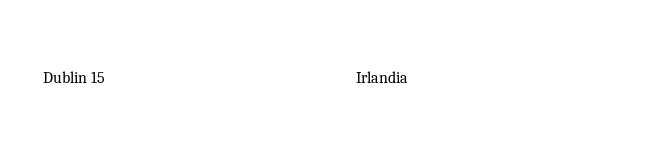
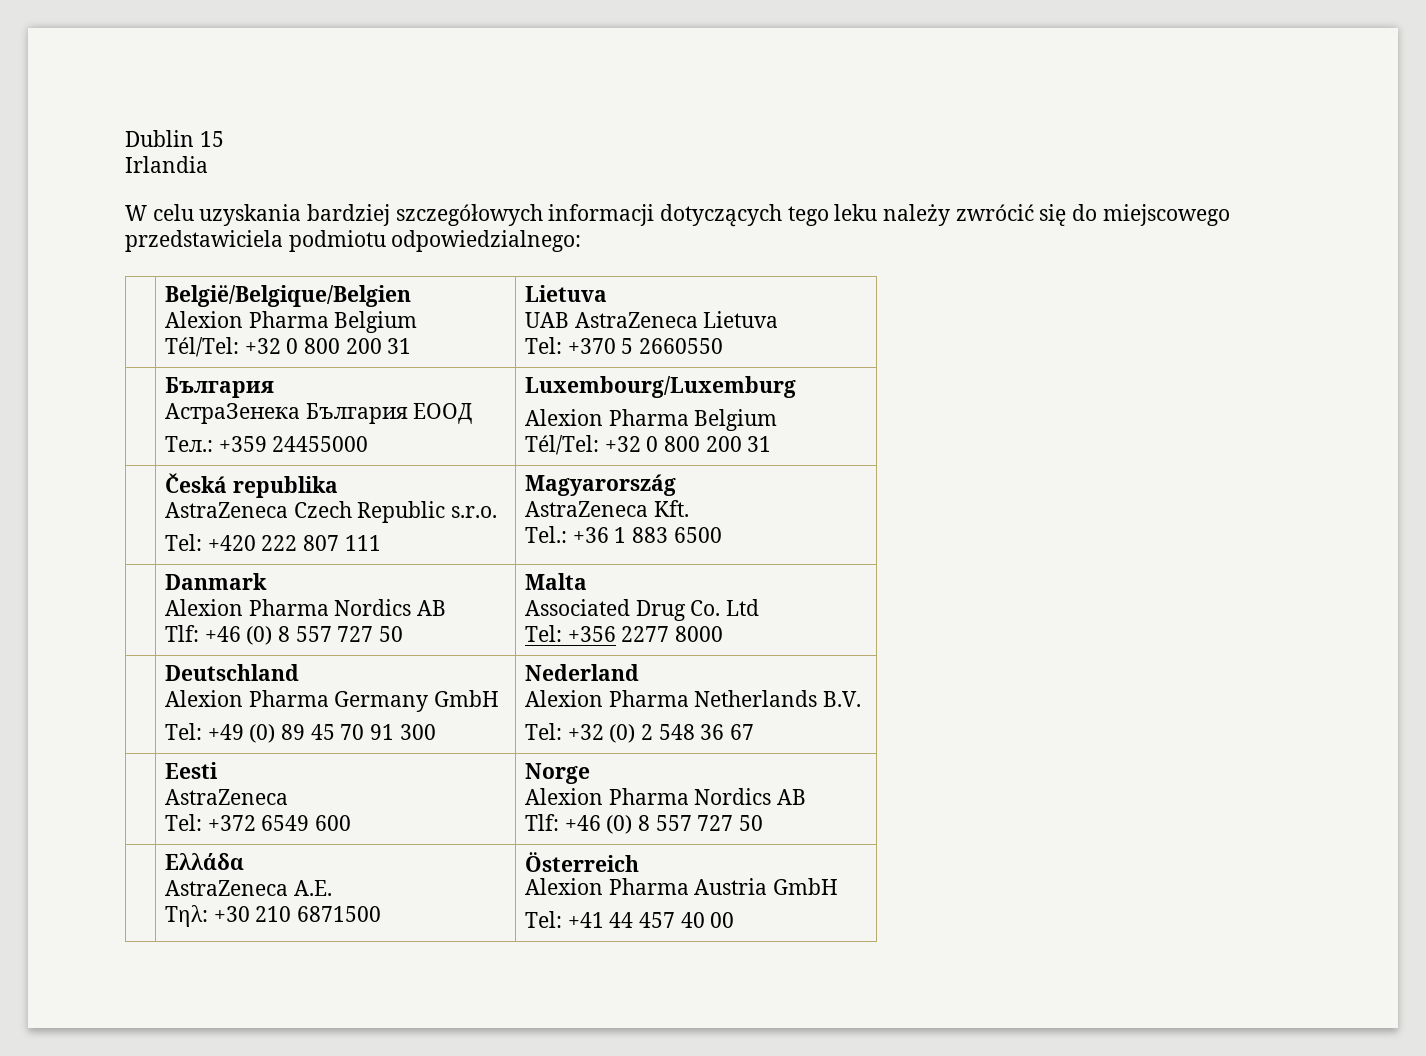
(408, 77) none -> [125,204,1230,227] [125,230,582,252] [164,285,411,307] [164,311,418,333] [164,337,412,357] [524,285,607,302] [524,311,779,328] [524,337,723,354] [164,377,274,398] [164,403,473,424] [164,436,369,452] [524,376,796,398] [524,409,778,431] [524,435,772,455] [164,473,338,498] [164,501,497,523] [164,534,381,551] [524,474,676,496] [524,500,689,517] [524,526,722,543] [164,573,267,590] [164,599,446,616] [164,625,403,645] [524,573,587,590] [524,599,759,621] [524,625,723,642] [164,664,299,681] [164,690,499,712] [164,723,436,743] [524,664,639,681] [524,690,861,707] [524,723,754,743] [164,762,218,779] [164,789,288,805] [164,814,351,831] [524,763,590,784] [524,788,806,805] [524,814,763,834] [164,853,244,870] [164,880,332,896] [164,905,381,927] [524,852,639,872] [524,878,838,895] [524,911,735,928] // W celu uzyskania bardziej szczegółowych informacji dotyczących tego leku należy zwrócić się do miejscowego przedstawiciela podmiotu odpowiedzialnego: // | België/Belgique/Belgien // Alexion Pharma Belgium // Tél/Tel: +32 0 800 200 31 | Lietuva // UAB AstraZeneca Lietuva // Tel: +370 5 2660550 // | България // АстраЗенека България ЕООД // Teл.: +359 24455000 | Luxembourg/Luxemburg // Alexion Pharma Belgium // Tél/Tel: +32 0 800 200 31 // | Česká republika // AstraZeneca Czech Republic s.r.o. // Tel: +420 222 807 111 | Magyarország // AstraZeneca Kft. // Tel.: +36 1 883 6500 // | Danmark // Alexion Pharma Nordics AB // Tlf: +46 (0) 8 557 727 50 | Malta // Associated Drug Co. Ltd // Tel: +356 2277 8000 // | Deutschland // Alexion Pharma Germany GmbH // Tel: +49 (0) 89 45 70 91 300 | Nederland // Alexion Pharma Netherlands B.V. // Tel: +32 (0) 2 548 36 67 // | Eesti // AstraZeneca // Tel: +372 6549 600 | Norge // Alexion Pharma Nordics AB // Tlf: +46 (0) 8 557 727 50 // | Ελλάδα // AstraZeneca A.E. // Τηλ: +30 210 6871500 | Österreich // Alexion Pharma Austria GmbH // Tel: +41 44 457 40 00

